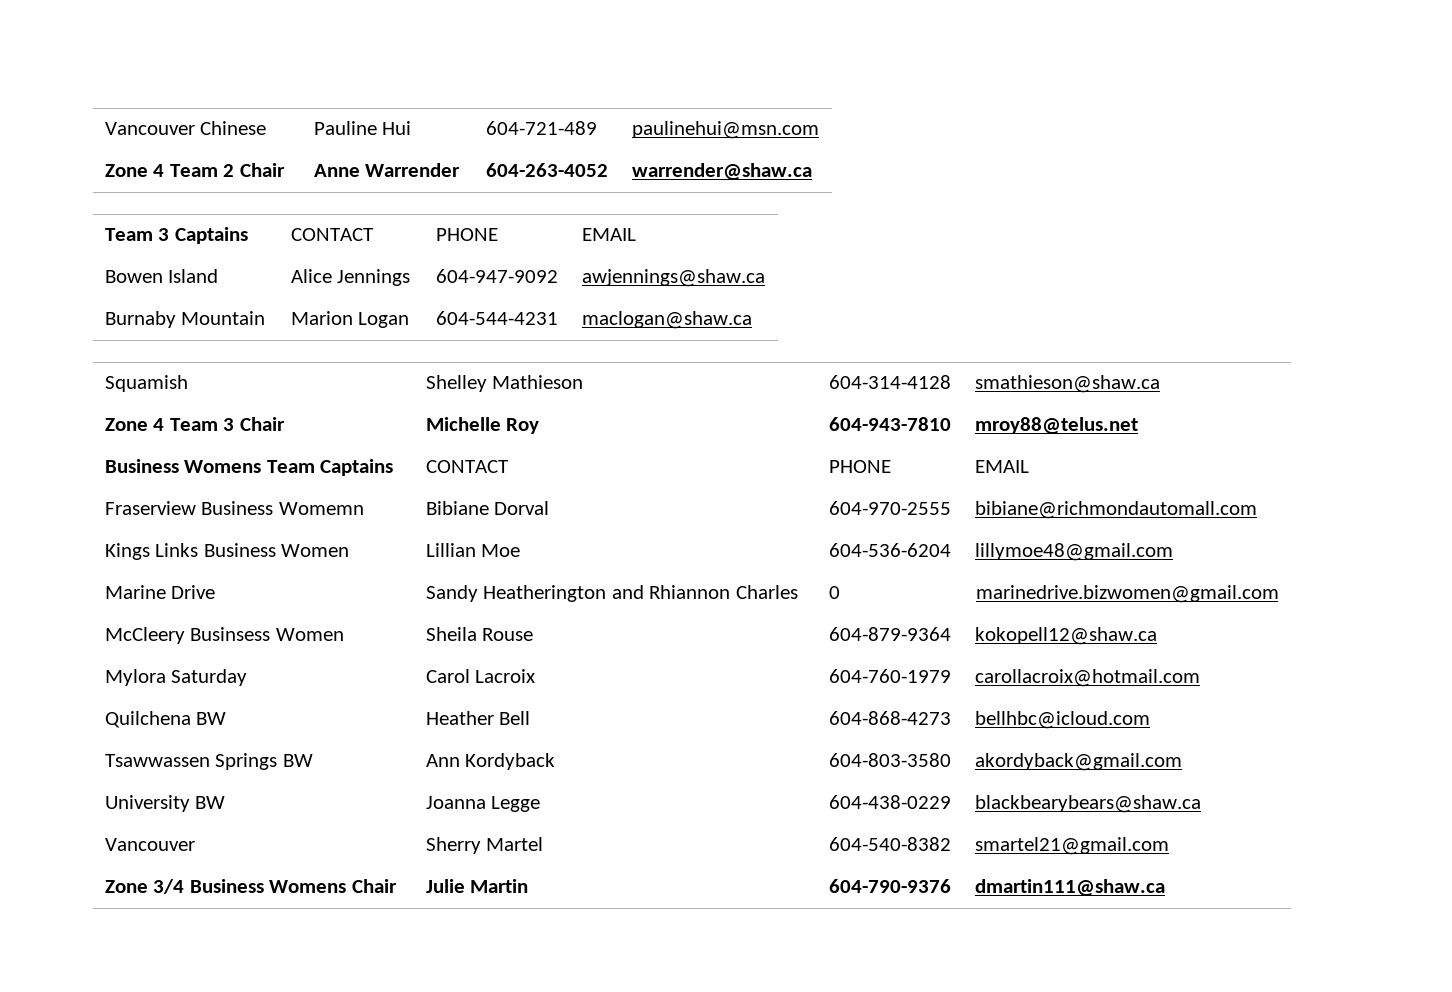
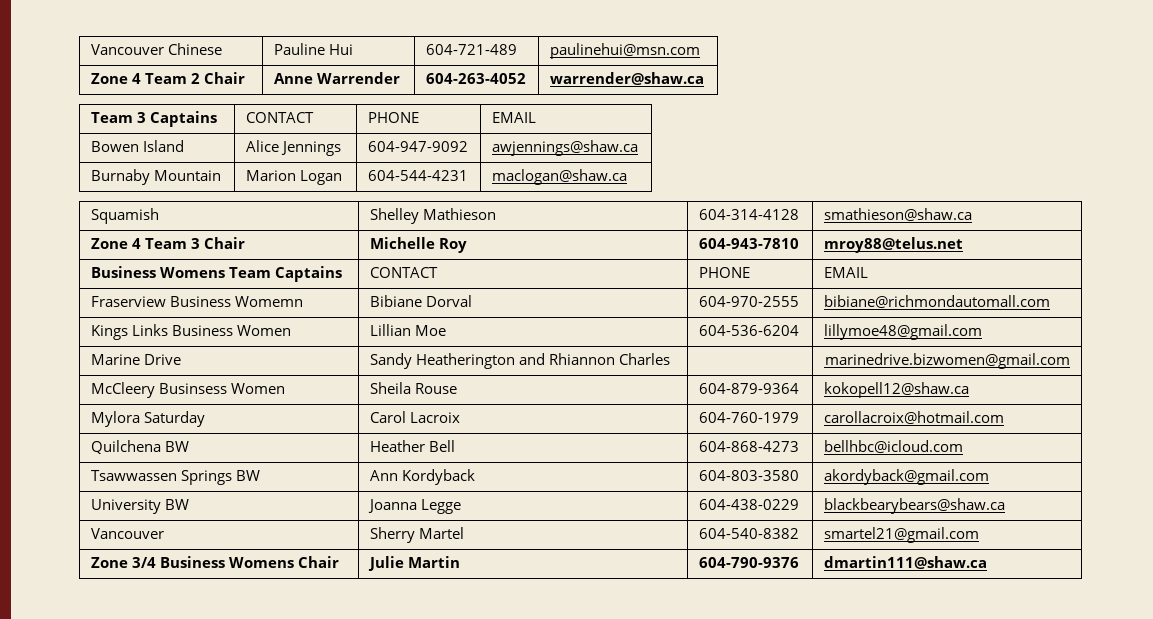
[828,586,840,599] 0 -> (670, 359) none

